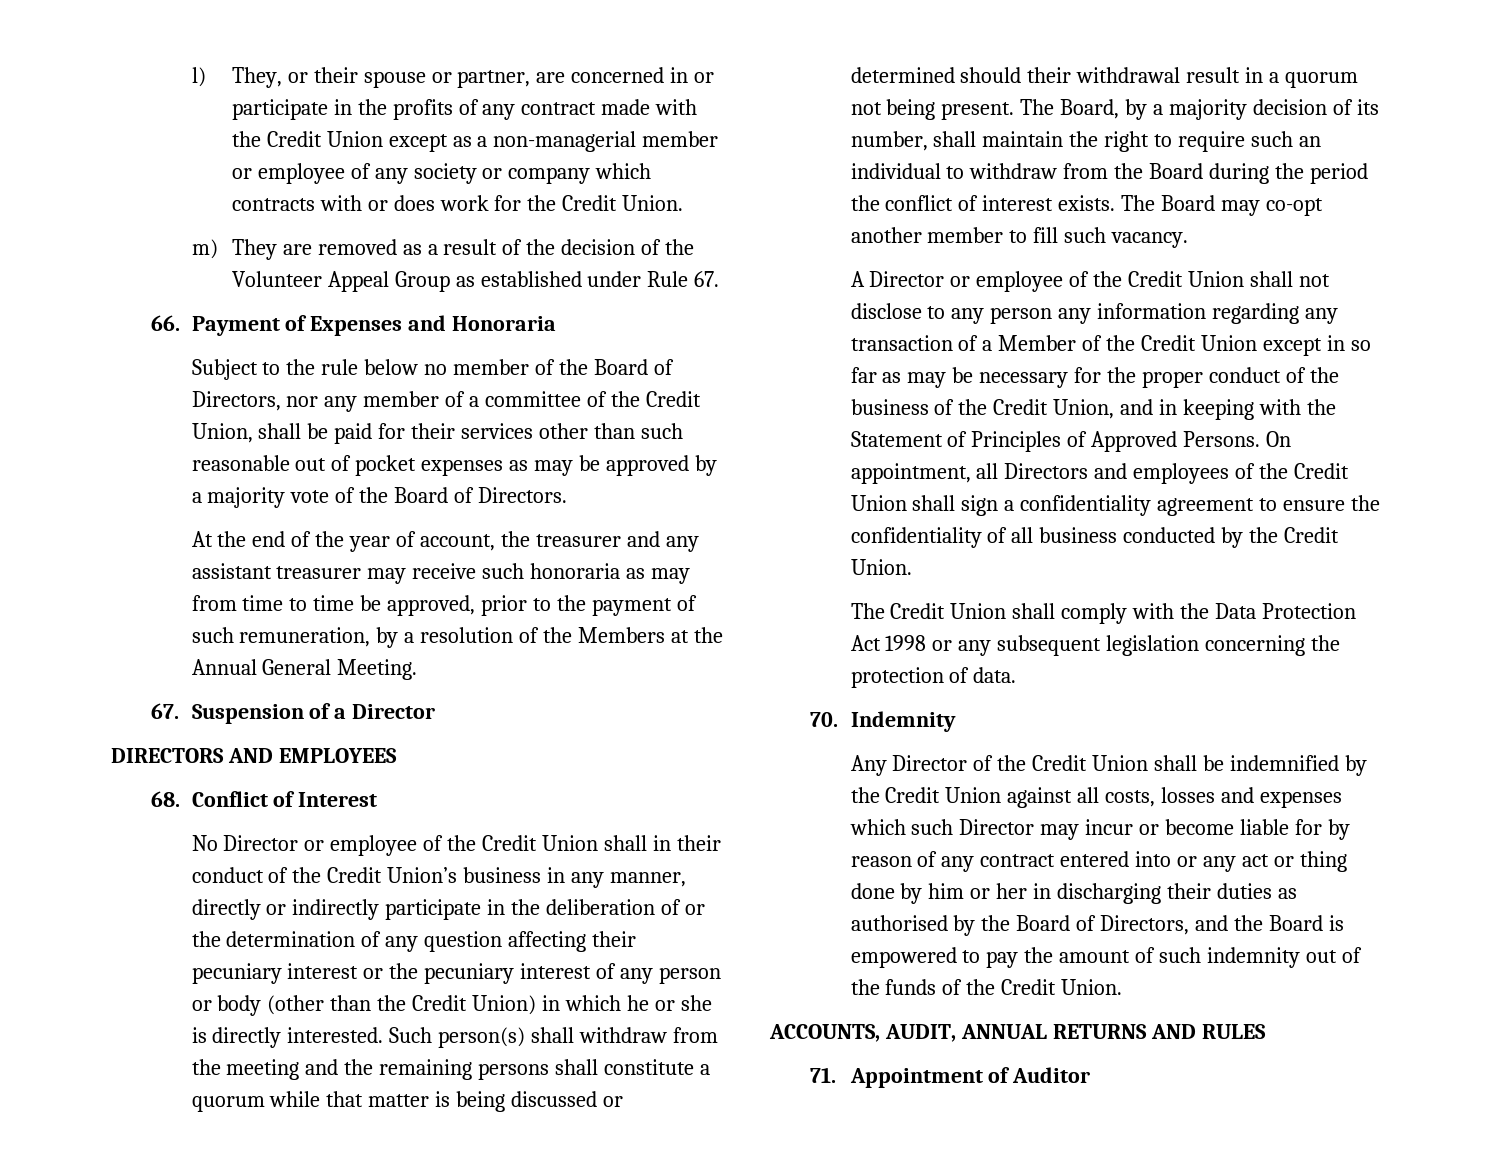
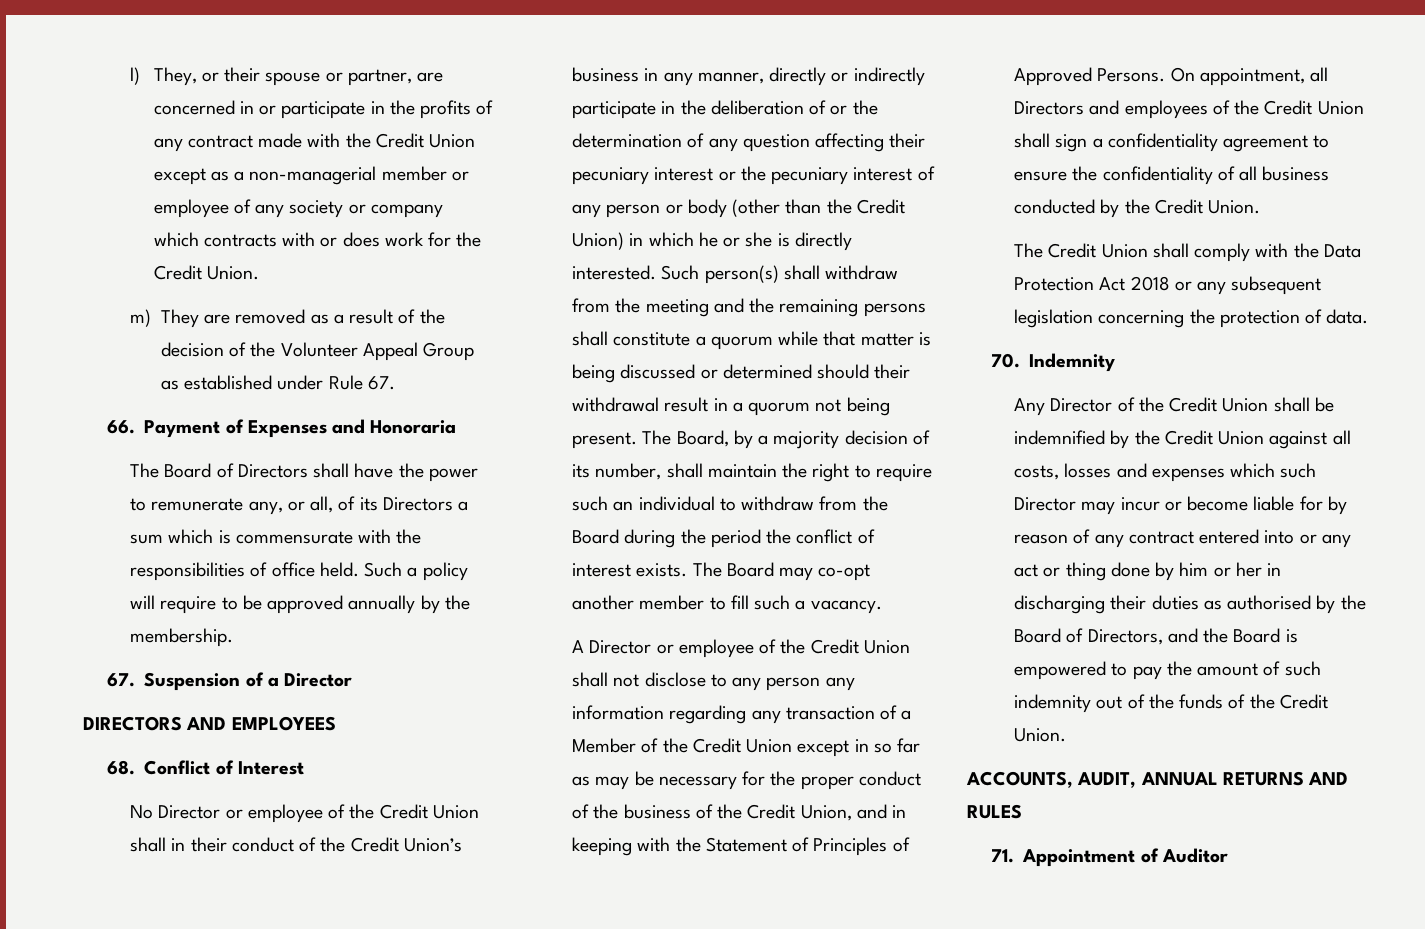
[191,359,674,380] [191,391,701,412] [191,423,683,444] [191,455,717,476] [191,487,568,508] [191,531,699,552] [191,563,691,584] [191,595,697,616] [191,627,723,648] [191,659,418,680] Subject to the rule below no member of the Board of Directors, nor any member of a committee of the Credit Union, shall be paid for their services other than such reasonable out of pocket expenses as may be approved by a majority vote of the Board of Directors. // At the end of the year of account, the treasurer and any assistant treasurer may receive such honoraria as may from time to time be approved, prior to the payment of such remuneration, by a resolution of the Members at the Annual General Meeting. -> [130,463,478,482] [130,496,469,515] [130,529,422,544] [130,562,468,581] [130,595,470,614] [130,628,234,647] The Board of Directors shall have the power to remunerate any, or all, of its Directors a sum which is commensurate with the responsibilities of office held. Such a policy will require to be approved annually by the membership.
(1107, 235) none -> [795,600,806,610] a
[885,635,927,651] 1998 -> [1130,276,1170,291] 2018

